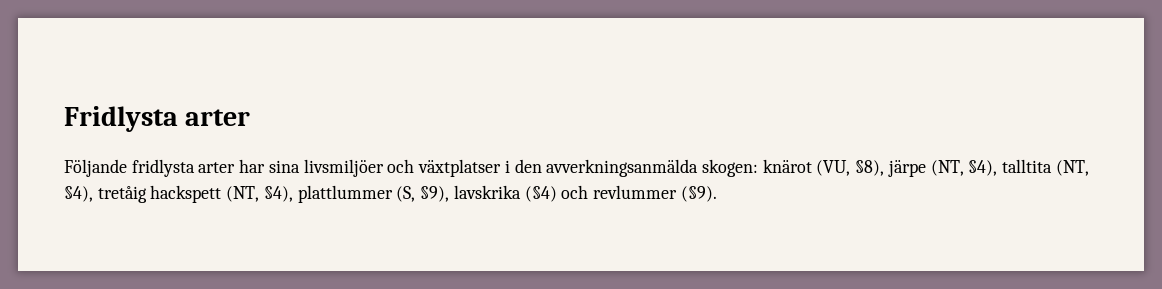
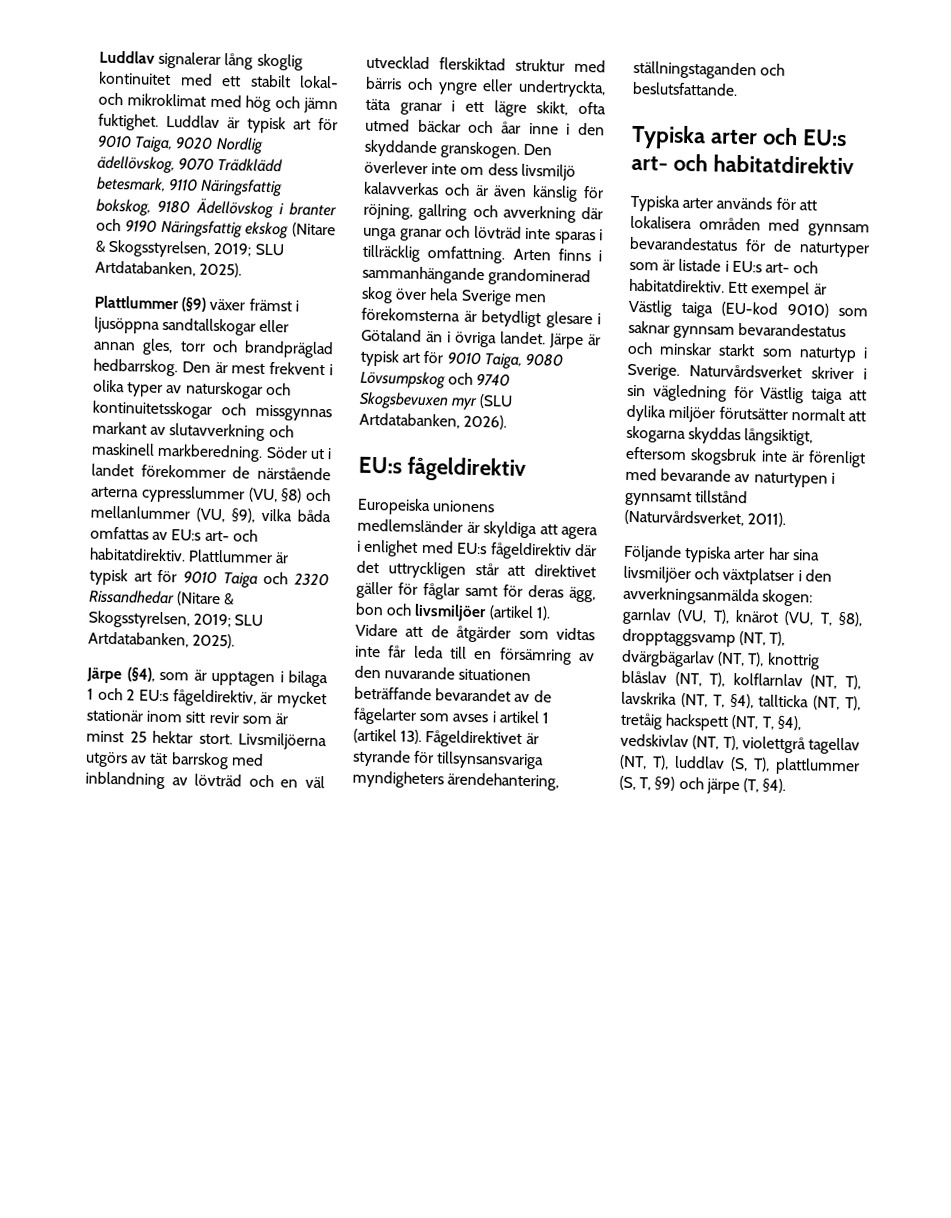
[64,106,251,132] Fridlysta arter -> [99,50,303,71] [99,71,339,89] [98,92,338,114] [98,113,338,134] [97,134,264,154] [97,155,284,174] [96,176,284,197] [96,197,337,219] [96,218,336,239] [95,239,284,258] [95,260,243,278] [94,295,299,312] [94,316,290,336] [93,338,334,359] [93,358,333,377] [93,379,291,399] [92,400,332,422] [92,421,294,441] [91,442,332,462] [91,463,331,481] [91,485,331,504] [90,505,331,523] [90,526,258,542] [89,547,290,564] [89,568,329,588] [89,589,236,607] [88,610,264,629] [88,631,236,649] [86,667,328,688] [87,687,327,709] [86,709,288,725] [86,730,327,751] [85,751,264,770] [85,771,325,790] [366,55,606,73] [365,76,606,98] [365,98,606,117] [365,118,605,136] [364,139,553,159] [364,160,576,181] [363,181,604,202] [363,203,603,223] [363,225,603,245] [362,244,602,264] [362,265,592,287] [361,286,547,306] [361,307,601,329] [361,328,601,350] [360,349,563,369] [360,370,511,389] [359,391,514,411] [359,412,508,430] [358,456,526,482] [357,497,496,516] [357,518,598,540] [357,539,597,560] [356,560,596,579] [356,581,596,603] [355,602,551,622] [355,623,595,643] [355,645,595,665] [354,665,532,682] [354,686,552,703] [353,707,550,725] [353,728,539,748] [352,749,545,770] [352,770,560,791] [633,60,786,80] [632,81,738,96] [631,124,847,150] [631,153,854,175] [630,194,817,212] [630,215,870,237] [629,236,870,258] [629,258,819,274] [629,278,827,299] [628,299,868,318] [628,320,847,339] [627,341,868,363] [627,363,867,380] [627,384,867,405] [626,404,866,423] [626,425,814,446] [625,446,866,468] [625,467,835,488] [625,490,749,507] [624,509,787,527] Luddlav signalerar lång skoglig kontinuitet med ett stabilt lokal- och mikroklimat med hög och jämn fuktighet. Luddlav är typisk art för 9010 Taiga, 9020 Nordlig ädellövskog, 9070 Trädklädd betesmark, 9110 Näringsfattig bokskog, 9180 Ädellövskog i branter och 9190 Näringsfattig ekskog (Nitare & Skogsstyrelsen, 2019; SLU Artdatabanken, 2025). // Plattlummer (§9) växer främst i ljusöppna sandtallskogar eller annan gles, torr och brandpräglad hedbarrskog. Den är mest frekvent i olika typer av naturskogar och kontinuitetsskogar och missgynnas markant av slutavverkning och maskinell markberedning. Söder ut i landet förekommer de närstående arterna cypresslummer (VU, §8) och mellanlummer (VU, §9), vilka båda omfattas av EU:s art- och habitatdirektiv. Plattlummer är typisk art för 9010 Taiga och 2320 Rissandhedar (Nitare & Skogsstyrelsen, 2019; SLU Artdatabanken, 2025). // Järpe (§4), som är upptagen i bilaga 1 och 2 EU:s fågeldirektiv, är mycket stationär inom sitt revir som är minst 25 hektar stort. Livsmiljöerna utgörs av tät barrskog med inblandning av lövträd och en väl utvecklad flerskiktad struktur med bärris och yngre eller undertryckta, täta granar i ett lägre skikt, ofta utmed bäckar och åar inne i den skyddande granskogen. Den överlever inte om dess livsmiljö kalavverkas och är även känslig för röjning, gallring och avverkning där unga granar och lövträd inte sparas i tillräcklig omfattning. Arten finns i sammanhängande grandominerad skog över hela Sverige men förekomsterna är betydligt glesare i Götaland än i övriga landet. Järpe är typisk art för 9010 Taiga, 9080 Lövsumpskog och 9740 Skogsbevuxen myr (SLU Artdatabanken, 2026). // EU:s fågeldirektiv // Europeiska unionens medlemsländer är skyldiga att agera i enlighet med EU:s fågeldirektiv där det uttryckligen står att direktivet gäller för fåglar samt för deras ägg, bon och livsmiljöer (artikel 1). Vidare att de åtgärder som vidtas inte får leda till en försämring av den nuvarande situationen beträffande bevarandet av de fågelarter som avses i artikel 1 (artikel 13). Fågeldirektivet är styrande för tillsynsansvariga myndigheters ärendehantering, ställningstaganden och beslutsfattande. // Typiska arter och EU:s art- och habitatdirektiv // Typiska arter används för att lokalisera områden med gynnsam bevarandestatus för de naturtyper som är listade i EU:s art- och habitatdirektiv. Ett exempel är Västlig taiga (EU-kod 9010) som saknar gynnsam bevarandestatus och minskar starkt som naturtyp i Sverige. Naturvårdsverket skriver i sin vägledning för Västlig taiga att dylika miljöer förutsätter normalt att skogarna skyddas långsiktigt, eftersom skogsbruk inte är förenligt med bevarande av naturtypen i gynnsamt tillstånd (Naturvårdsverket, 2011).
[131,159,195,177] fridlysta -> [684,546,733,563] typiska
[762,159,1089,177] [64,185,717,203] knärot (VU, §8), järpe (NT, §4), talltita (NT, §4), tretåig hackspett (NT, §4), plattlummer (S, §9), lavskrika (§4) och revlummer (§9). -> [622,607,863,627] [622,628,786,647] [621,649,820,670] [621,670,861,690] [621,691,861,711] [620,712,802,731] [620,733,860,755] [619,754,860,776] [619,775,787,795] garnlav (VU, T), knärot (VU, T, §8), dropptaggsvamp (NT, T), dvärgbägarlav (NT, T), knottrig blåslav (NT, T), kolflarnlav (NT, T), lavskrika (NT, T, §4), tallticka (NT, T), tretåig hackspett (NT, T, §4), vedskivlav (NT, T), violettgrå tagellav (NT, T), luddlav (S, T), plattlummer (S, T, §9) och järpe (T, §4).

